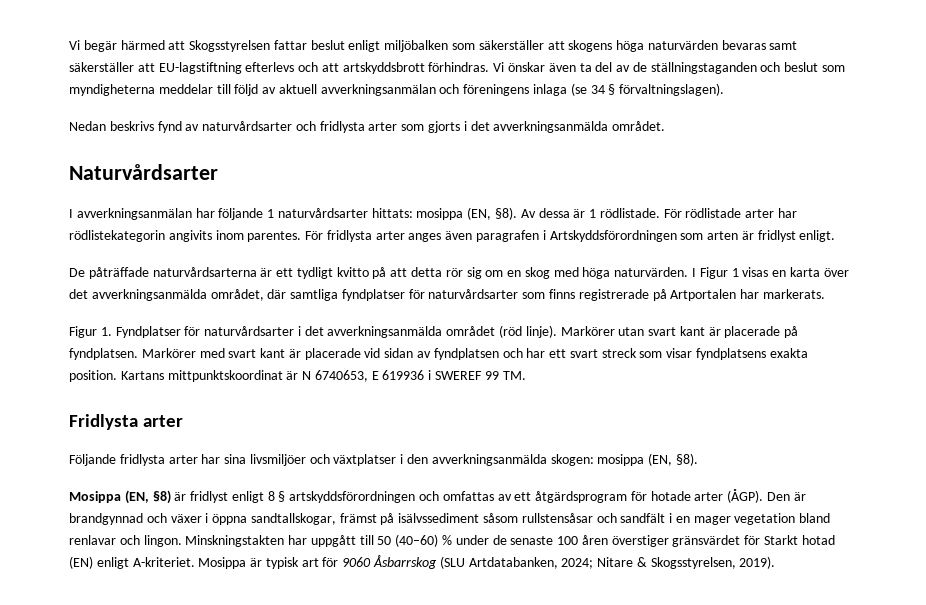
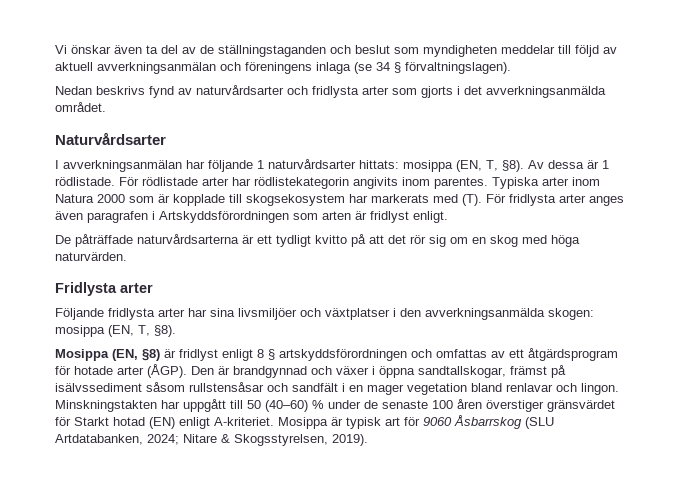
[69,40,798,52] [69,62,505,74] Vi begär härmed att Skogsstyrelsen fattar beslut enligt miljöbalken som säkerställer att skogens höga naturvärden bevaras samt säkerställer att EU-lagstiftning efterlevs och att artskyddsbrott förhindras. Vi -> [55,45,67,54] Vi
[69,84,155,96] myndigheterna -> [423,45,497,57] myndigheten
(492, 213) none -> [486,160,498,171] T,
(302, 236) none -> [492,177,600,189] [55,194,482,206] Typiska arter inom Natura 2000 som är kopplade till skogsekosystem har markerats med (T).
[411,267,443,277] detta -> [388,235,406,244] det
[692,267,849,279] [69,289,825,301] [69,325,799,338] [69,348,808,360] [69,370,526,382] I Figur 1 visas en karta över det avverkningsanmälda området, där samtliga fyndplatser för naturvårdsarter som finns registrerade på Artportalen har markerats. // Figur 1. Fyndplatser för naturvårdsarter i det avverkningsanmälda området (röd linje). Markörer utan svart kant är placerade på fyndplatsen. Markörer med svart kant är placerade vid sidan av fyndplatsen och har ett svart streck som visar fyndplatsens exakta position. Kartans mittpunktskoordinat är N 6740653, E 619936 i SWEREF 99 TM. -> (127, 256) none
(673, 459) none -> [138,325,150,336] T,

